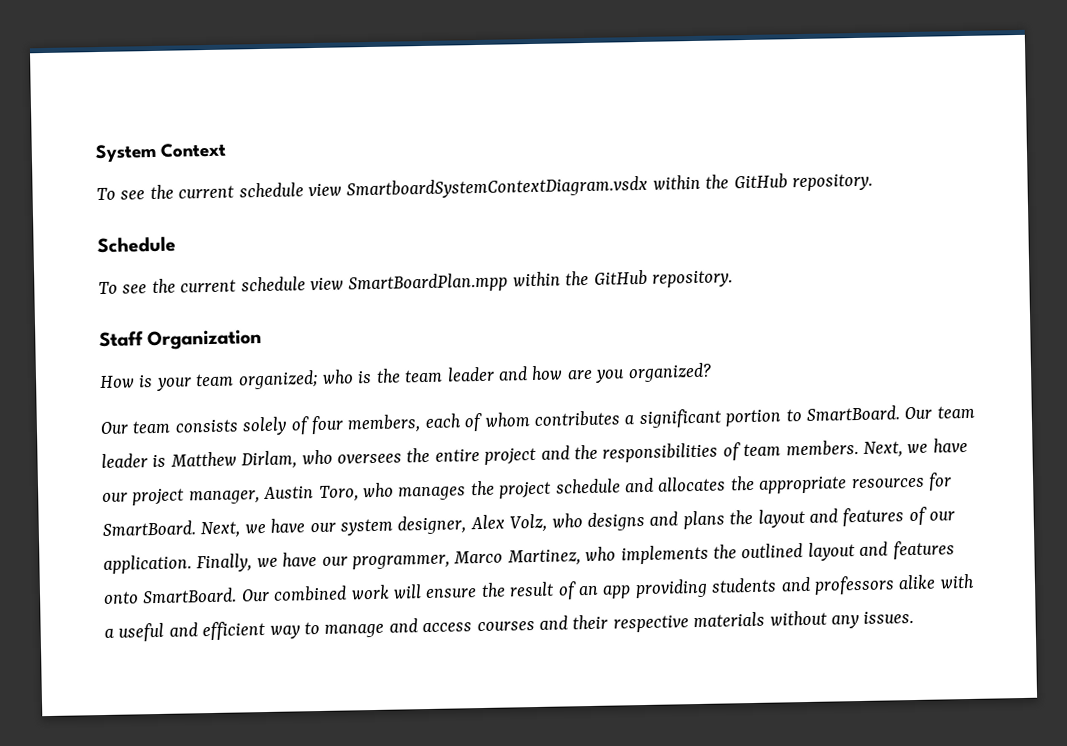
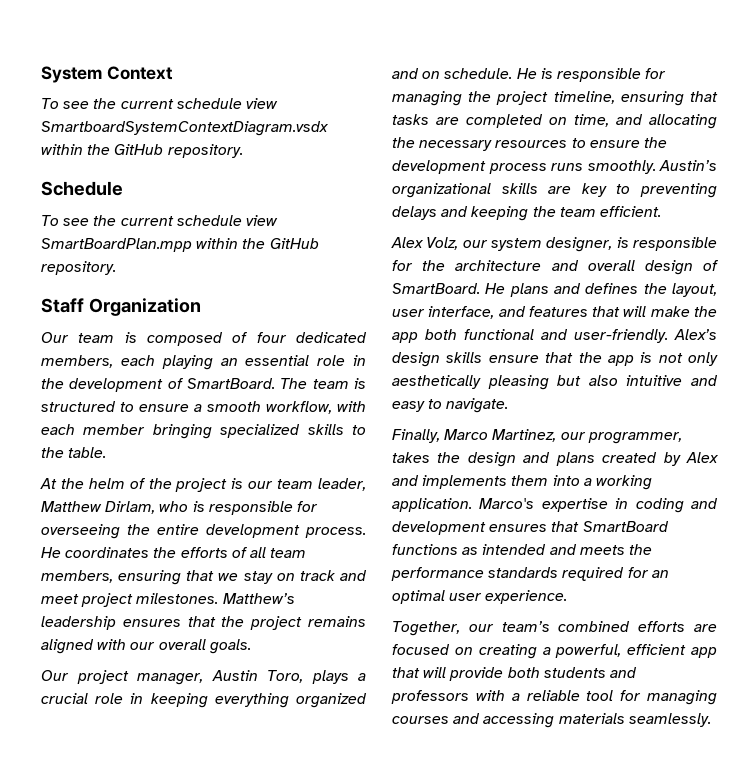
[99,362,712,392] [100,416,288,436] // How is your team organized; who is the team leader and how are you organized? // Our team consists solely -> [41,332,223,346] // Our team is composed
(344, 425) none -> [296,332,367,343] dedicated
[464,405,975,432] [101,437,968,470] [102,472,952,506] [102,506,956,539] [103,540,955,574] [103,578,708,604] of whom contributes a significant portion to SmartBoard. Our team leader is Matthew Dirlam, who oversees the entire project and the responsibilities of team members. Next, we have our project manager, Austin Toro, who manages the project schedule and allocates the appropriate resources for SmartBoard. Next, we have our system designer, Alex Volz, who designs and plans the layout and features of our application. Finally, we have our programmer, Marco Martinez, who implements the outlined layout and features onto SmartBoard. Our combined work will ensure the result of an app providing -> [161,355,366,370] [41,378,366,392] [41,401,366,414] [41,424,366,439] [41,447,107,458] [40,478,366,492] [41,501,318,515] [41,524,366,539] [41,547,307,558] [41,570,367,585] [41,593,295,607] [41,616,367,630] [41,639,251,654] [41,670,366,685] [41,693,367,708] [392,68,667,82] [392,91,718,106] [392,114,717,129] [392,137,667,151] [392,160,717,174] [392,183,717,198] [392,206,661,221] [391,237,717,252] [392,260,718,275] [392,283,717,297] [392,306,717,319] [392,329,717,343] [392,352,718,367] [392,375,718,390] [392,398,509,413] [392,429,682,444] [392,452,719,467] [392,475,652,490] [392,498,718,513] [392,521,669,535] [392,544,652,555] [391,567,669,581] [392,590,568,604] [392,621,717,636] [392,644,717,659] [392,667,540,681] playing an essential role in the development of SmartBoard. The team is structured to ensure a smooth workflow, with each member bringing specialized skills to the table. // At the helm of the project is our team leader, Matthew Dirlam, who is responsible for overseeing the entire development process. He coordinates the efforts of all team members, ensuring that we stay on track and meet project milestones. Matthew’s leadership ensures that the project remains aligned with our overall goals. // Our project manager, Austin Toro, plays a crucial role in keeping everything organized and on schedule. He is responsible for managing the project timeline, ensuring that tasks are completed on time, and allocating the necessary resources to ensure the development process runs smoothly. Austin’s organizational skills are key to preventing delays and keeping the team efficient. // Alex Volz, our system designer, is responsible for the architecture and overall design of SmartBoard. He plans and defines the layout, user interface, and features that will make the app both functional and user-friendly. Alex’s design skills ensure that the app is not only aesthetically pleasing but also intuitive and easy to navigate. // Finally, Marco Martinez, our programmer, takes the design and plans created by Alex and implements them into a working application. Marco's expertise in coding and development ensures that SmartBoard functions as intended and meets the performance standards required for an optimal user experience. // Together, our team’s combined efforts are focused on creating a powerful, efficient app that will provide both
[898,574,937,590] alike -> (469, 697) none
[118,610,915,642] useful and efficient way to manage and access courses and their respective materials without any issues. -> [526,690,717,705] [392,713,711,728] reliable tool for managing courses and accessing materials seamlessly.

